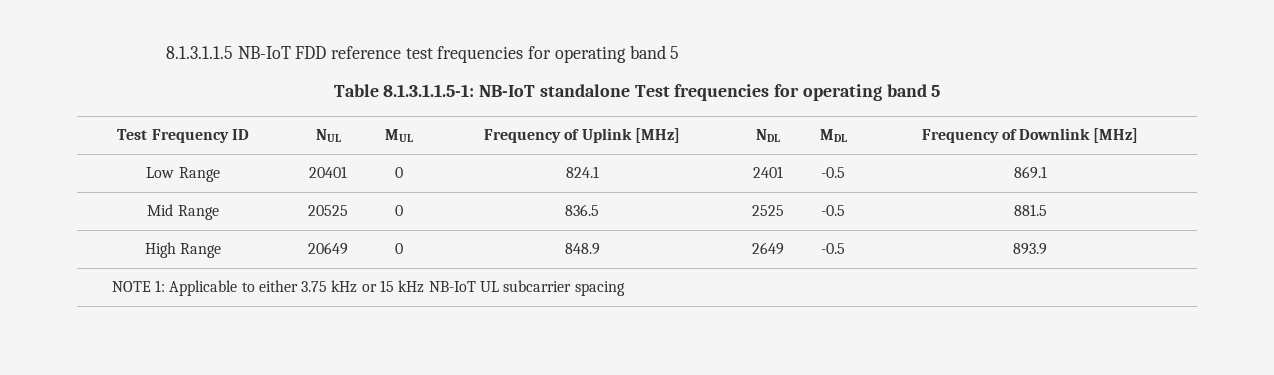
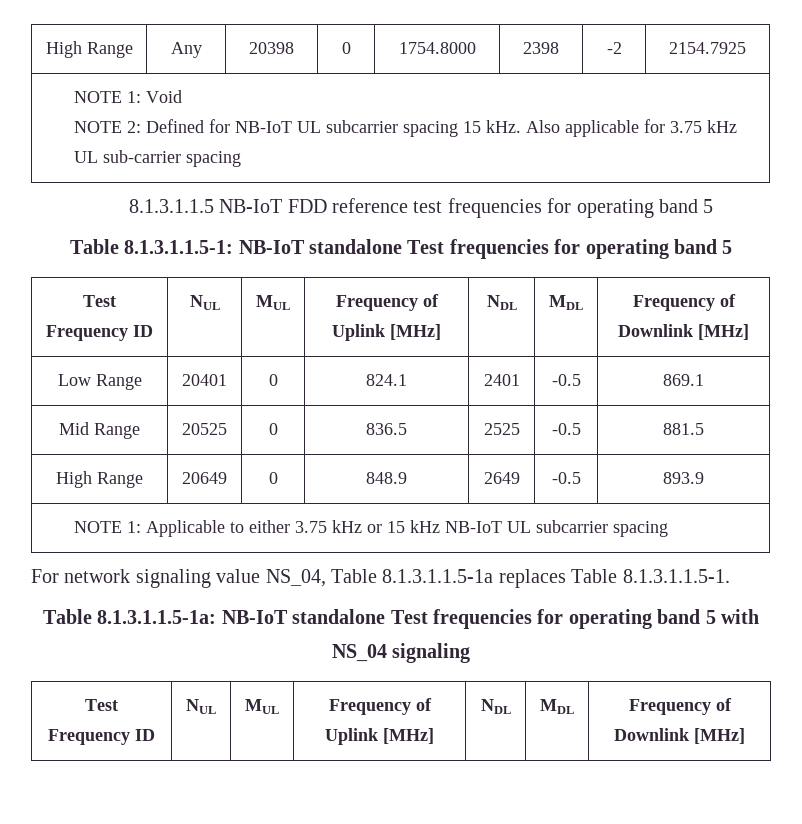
(165, 52) none -> [45,41,133,58] [170,42,202,58] [249,42,294,54] [341,42,351,54] [398,42,476,54] [523,42,559,54] [606,42,622,54] [669,42,746,54] [74,90,183,103] [74,119,738,137] [74,150,242,167] High Range | Any | 20398 | 0 | 1754.8000 | 2398 | -2 | 2154.7925 // NOTE 1: Void // NOTE 2: Defined for NB-IoT UL subcarrier spacing 15 kHz. Also applicable for 3.75 kHz UL sub-carrier spacing //
(625, 288) none -> [31,569,730,588] [43,609,759,629] [331,643,471,663] [85,699,118,711] [48,729,155,745] [186,699,216,714] [245,699,279,714] [328,698,432,715] [325,728,434,745] [480,699,511,714] [540,699,574,714] [628,698,732,715] [614,728,745,744] // For network signaling value NS_04, Table 8.1.3.1.1.5-1a replaces Table 8.1.3.1.1.5-1. // Table 8.1.3.1.1.5-1a: NB-IoT standalone Test frequencies for operating band 5 with NS_04 signaling // Test Frequency ID | NUL | MUL | Frequency of Uplink [MHz] | NDL | MDL | Frequency of Downlink [MHz]

